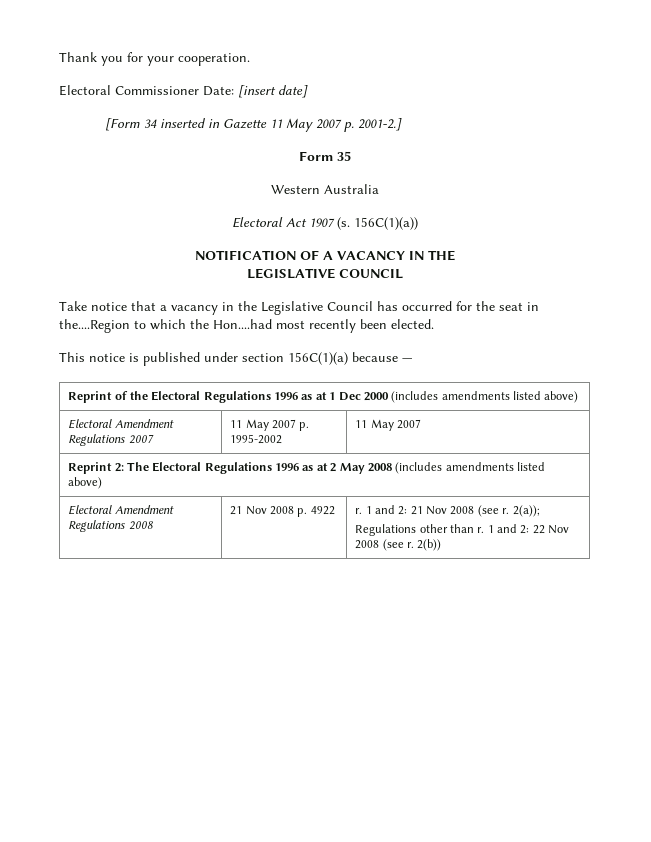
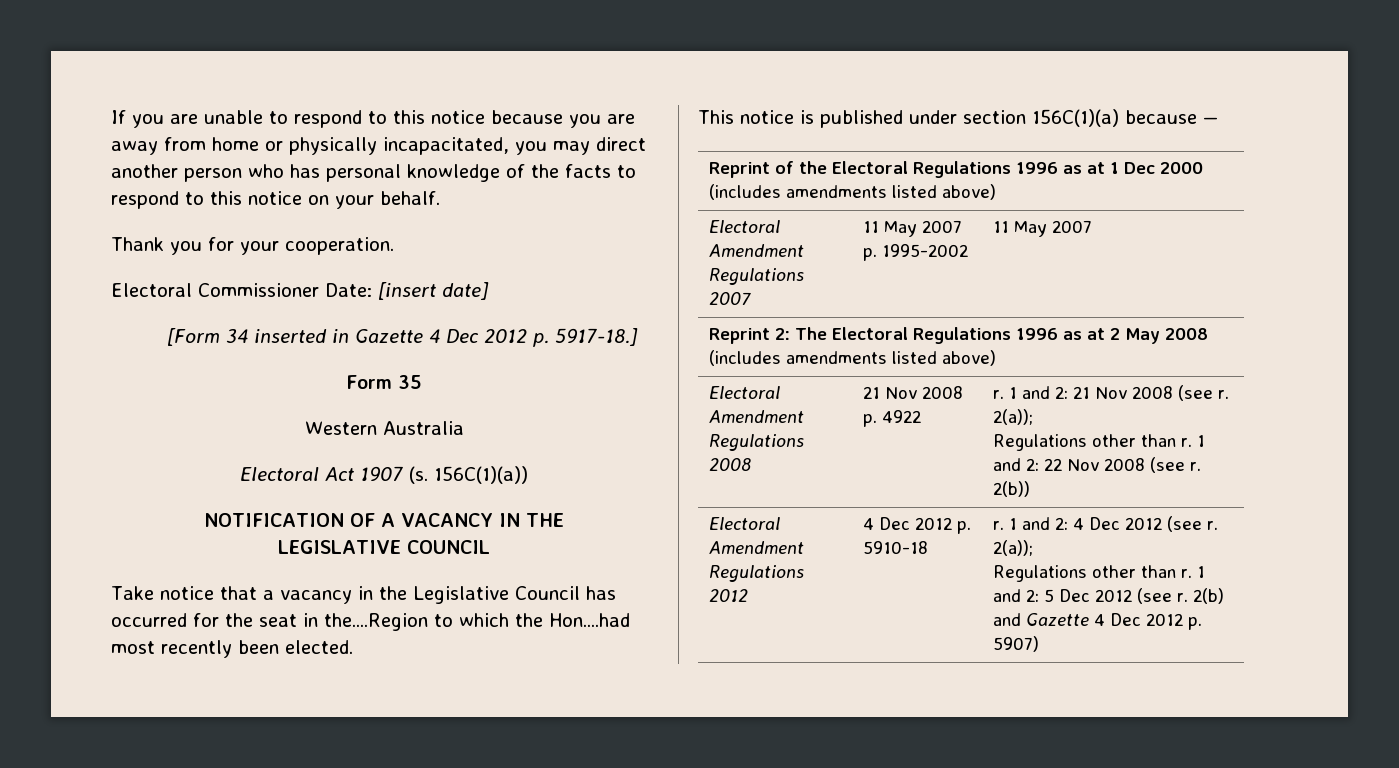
(59, 57) none -> [111,110,635,128] [111,137,646,155] [111,164,636,182] [111,191,440,209] If you are unable to respond to this notice because you are away from home or physically incapacitated, you may direct another person who has personal knowledge of the facts to respond to this notice on your behalf. //
[269,118,402,132] 11 May 2007 p. 2001-2.] -> [428,328,638,347] 4 Dec 2012 p. 5917-18.]
(442, 545) none -> [709,517,781,530] [709,541,805,554] [709,565,805,582] [709,589,749,602] [863,517,972,534] [863,541,929,554] [993,516,1219,532] [993,540,1034,556] [993,565,1206,582] [993,588,1225,604] [993,613,1203,630] [993,636,1040,652] // Electoral Amendment Regulations 2012 | 4 Dec 2012 p. 5910-18 | r. 1 and 2: 4 Dec 2012 (see r. 2(a)); // Regulations other than r. 1 and 2: 5 Dec 2012 (see r. 2(b) and Gazette 4 Dec 2012 p. 5907)

